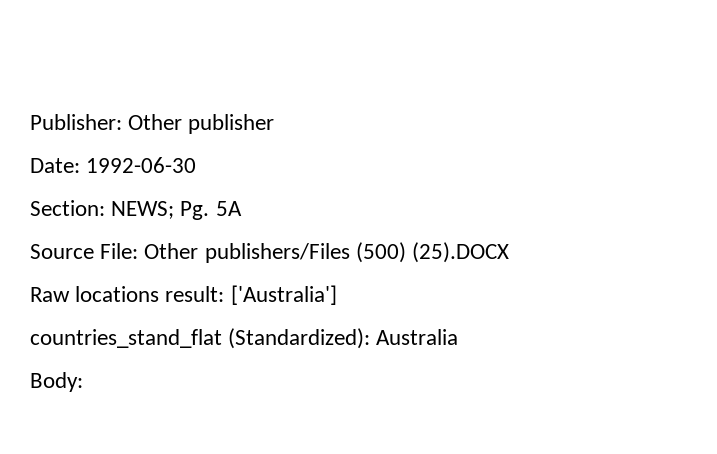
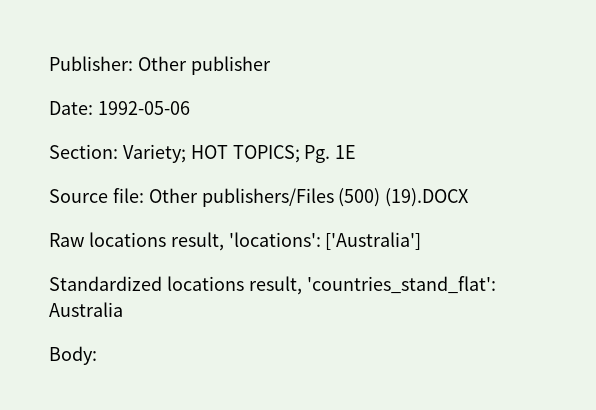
[86,157,197,173] 1992-06-30 -> [97,101,190,115] 1992-05-06
[111,201,242,220] NEWS; Pg. 5A -> [122,144,357,163] Variety; HOT TOPICS; Pg. 1E
[100,243,139,259] File: -> [112,188,144,203] file:
[412,242,510,263] (25).DOCX -> [385,188,470,207] (19).DOCX
[165,286,225,302] result: -> [170,232,321,251] result, 'locations':
[30,328,371,349] countries_stand_flat (Standardized): -> [49,276,496,295] Standardized locations result, 'countries_stand_flat':

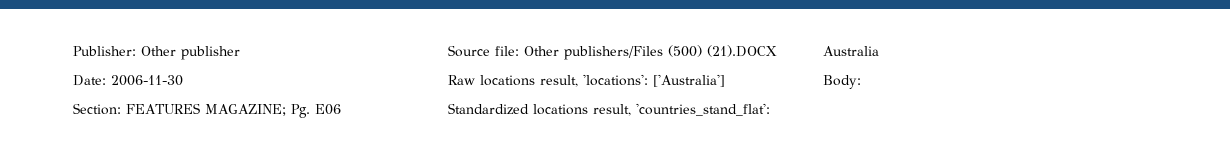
[97,101,190,115] 1992-05-06 -> [111,75,183,86] 2006-11-30
[122,144,357,163] Variety; HOT TOPICS; Pg. 1E -> [126,103,341,118] FEATURES MAGAZINE; Pg. E06
[385,188,470,207] (19).DOCX -> [707,45,777,57] (21).DOCX

